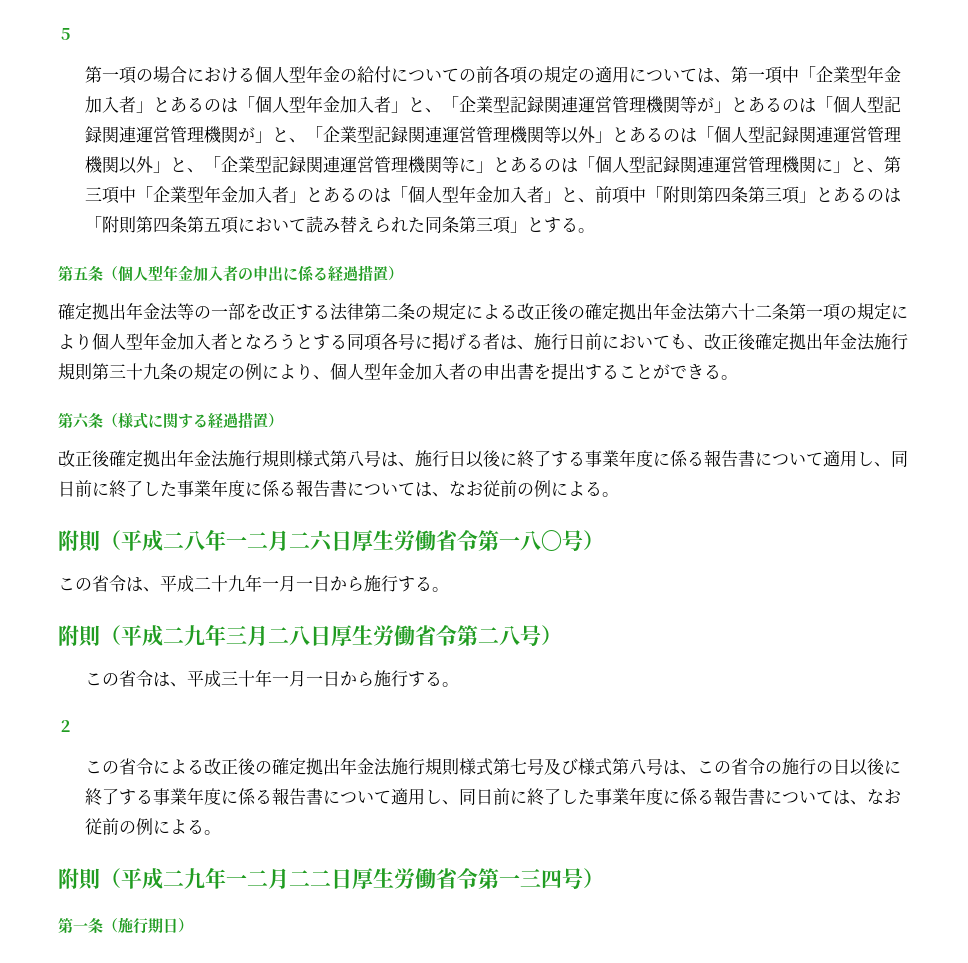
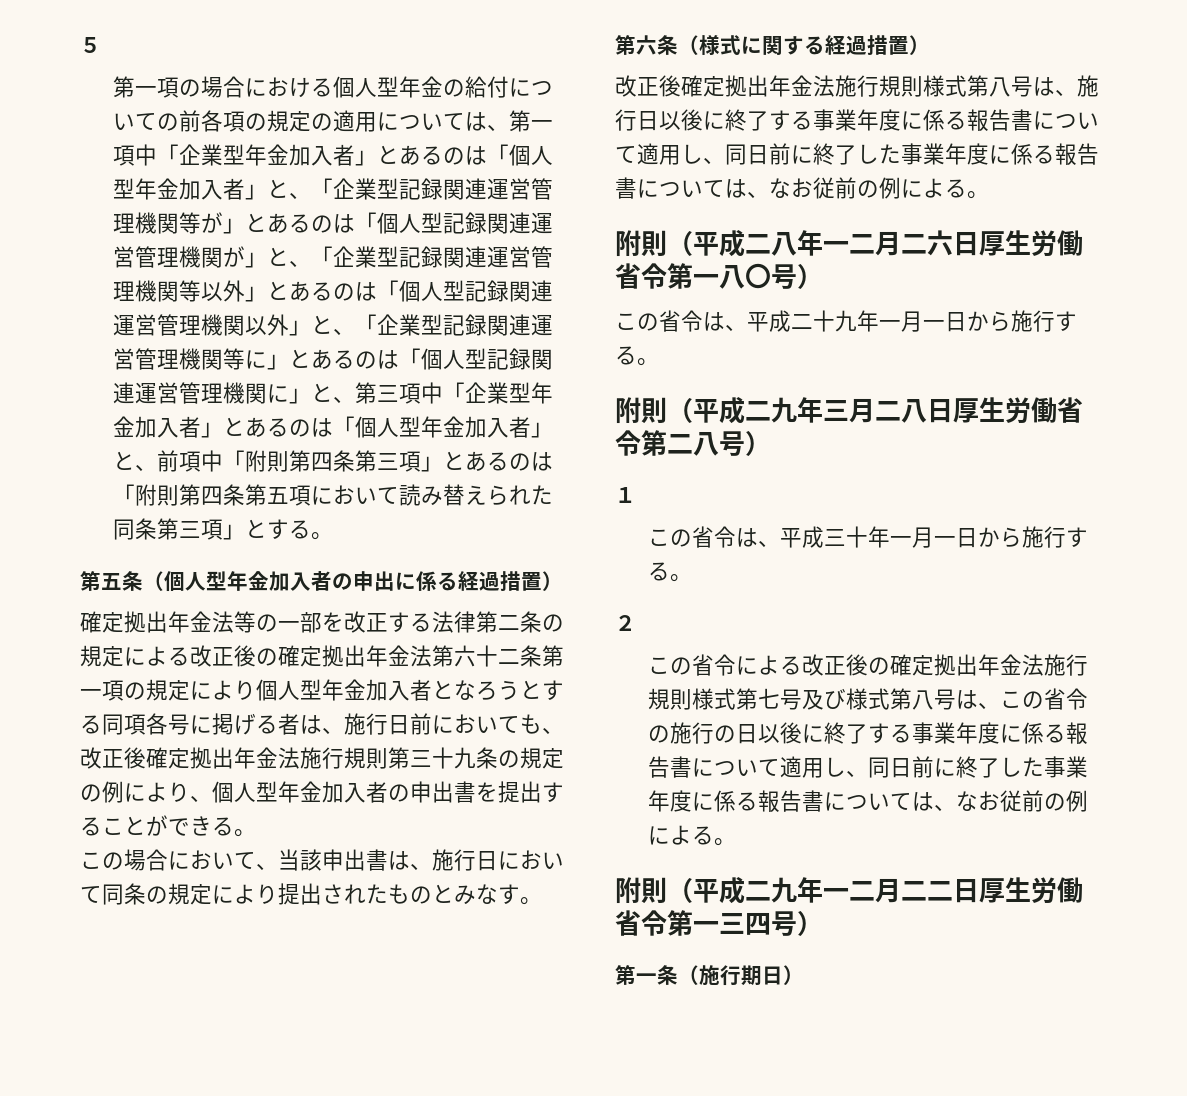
(738, 377) none -> [80,849,564,871] [80,883,542,905] // この場合において、当該申出書は、施行日において同条の規定により提出されたものとみなす。
(562, 635) none -> [615,487,636,503] // １

